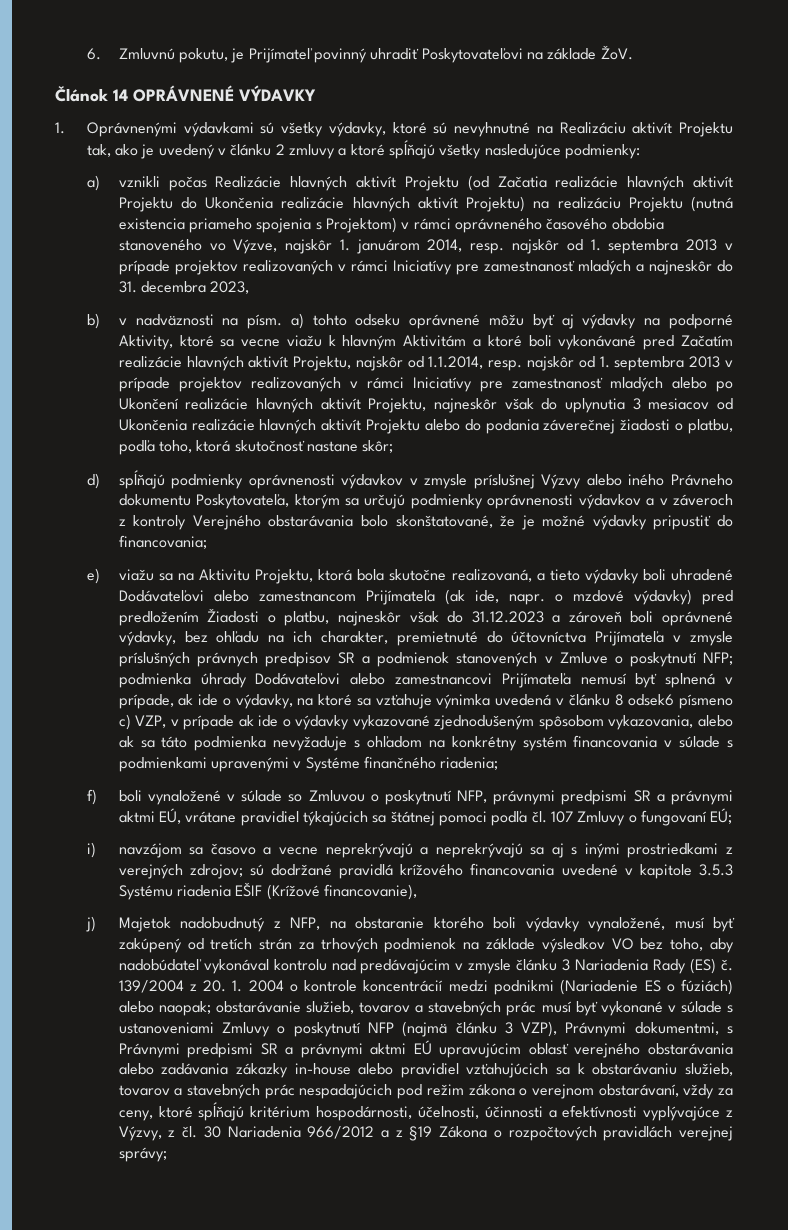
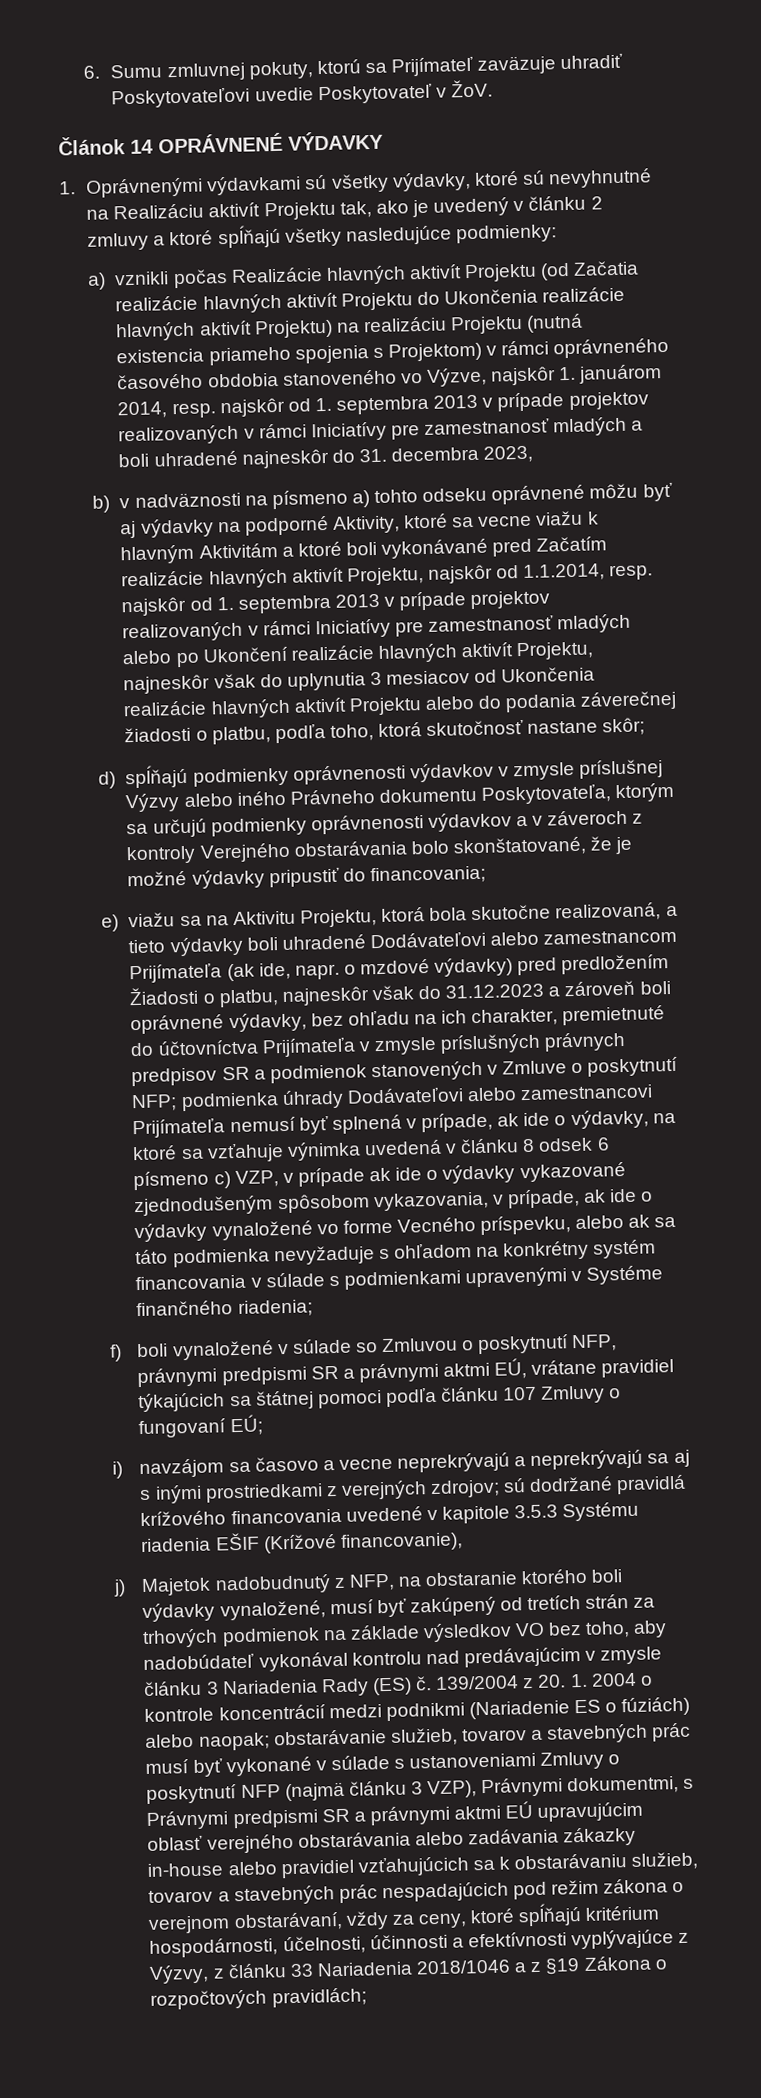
[118,48,597,63] Zmluvnú pokutu, je Prijímateľ povinný uhradiť Poskytovateľovi na základe -> [110,53,624,82] [111,83,447,109] Sumu zmluvnej pokuty, ktorú sa Prijímateľ zaväzuje uhradiť Poskytovateľovi uvedie Poskytovateľ v
(644, 268) none -> [118,450,238,468] boli uhradené
[247,314,283,329] písm. -> [271,489,348,510] písmeno
[628,694,675,706] odsek6 -> [538,1137,610,1152] odsek 6
(694, 722) none -> [492,1188,654,1209] [134,1215,572,1243] v prípade, ak ide o výdavky vynaložené vo forme Vecného príspevku,
[531,811,547,823] čl. -> [440,1386,500,1402] článku
[182,1126,375,1139] čl. 30 Nariadenia 966/2012 -> [227,1959,512,1979] článku 33 Nariadenia 2018/1046
[603,1126,733,1141] [118,1147,167,1162] pravidlách verejnej správy; -> [271,1987,367,2008] pravidlách;

